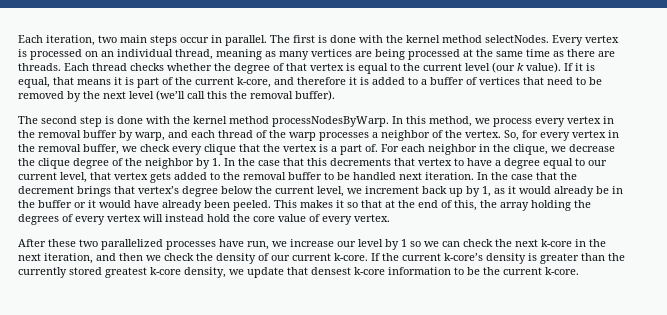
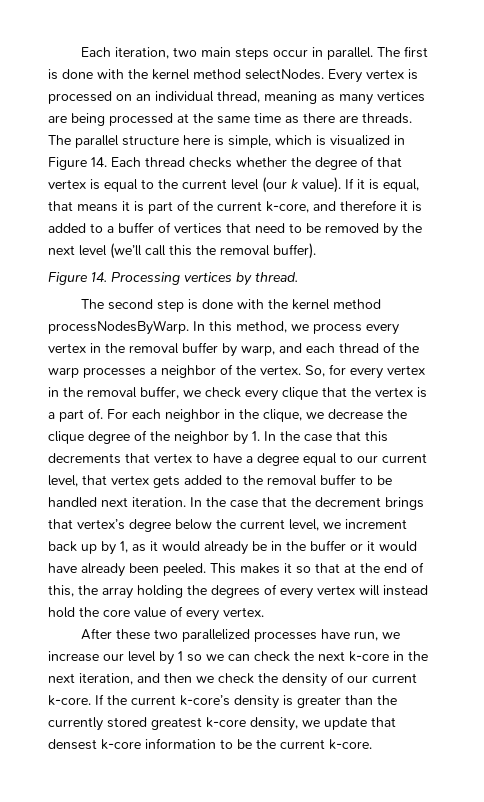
(61, 67) none -> [48,135,405,148] [48,157,107,170] The parallel structure here is simple, which is visualized in Figure 14.
(335, 95) none -> [48,272,298,286] // Figure 14. Processing vertices by thread.

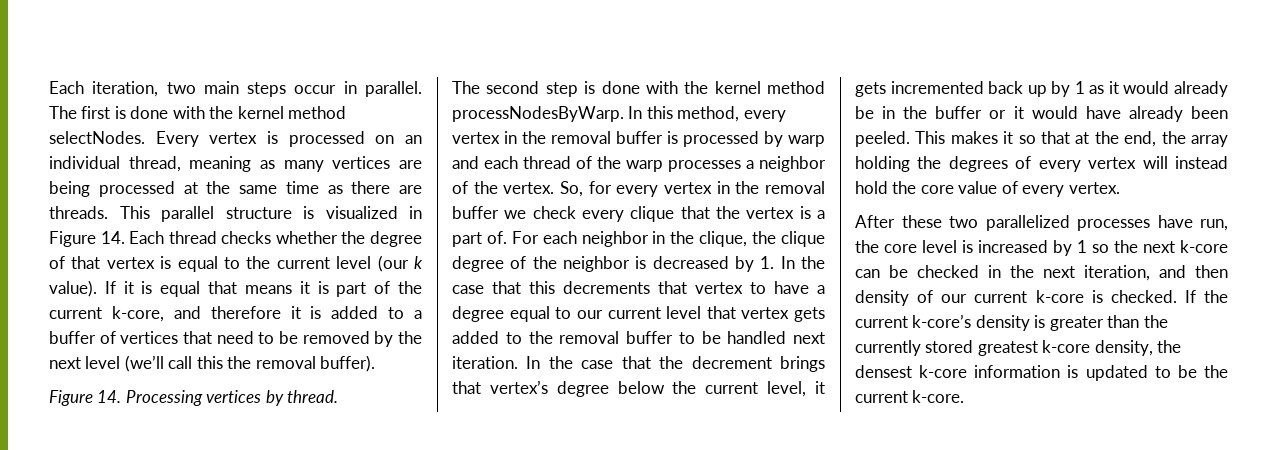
[48,135,71,145] The -> [119,206,150,219] This
[183,135,312,148] here is simple, which -> (292, 213) none
[383,179,419,192] equal, -> [160,281,201,297] equal
[291,323,399,335] [48,342,275,357] we process every vertex in the removal buffer by warp, -> [743,110,786,122] [452,131,825,147] every vertex in the removal buffer is processed by warp
[140,386,179,399] buffer, -> [452,206,499,219] buffer
[306,409,383,420] we decrease -> (748, 239) none
(229, 437) none -> [635,256,729,269] is decreased
[48,475,78,487] level, -> [666,306,702,319] level
[323,519,407,529] we increment -> [815,381,825,394] [855,81,984,97] it gets incremented
[120,541,128,553] 1, -> [1074,81,1085,94] 1
[384,562,424,573] [48,585,74,597] end of this, -> [1124,131,1157,147] end,
[382,632,401,639] [48,651,389,665] we increase our level by 1 so we can check the next k-core -> [855,240,1228,256] [855,265,979,278] the core level is increased by 1 so the next k-core can be checked
[196,673,278,684] we check the -> (1228, 271) none
[48,695,91,706] k-core. -> [1035,290,1177,303] k-core is checked.
[302,717,396,730] we update that -> [1157,340,1182,353] the
(216, 743) none -> [1067,365,1148,381] is updated

